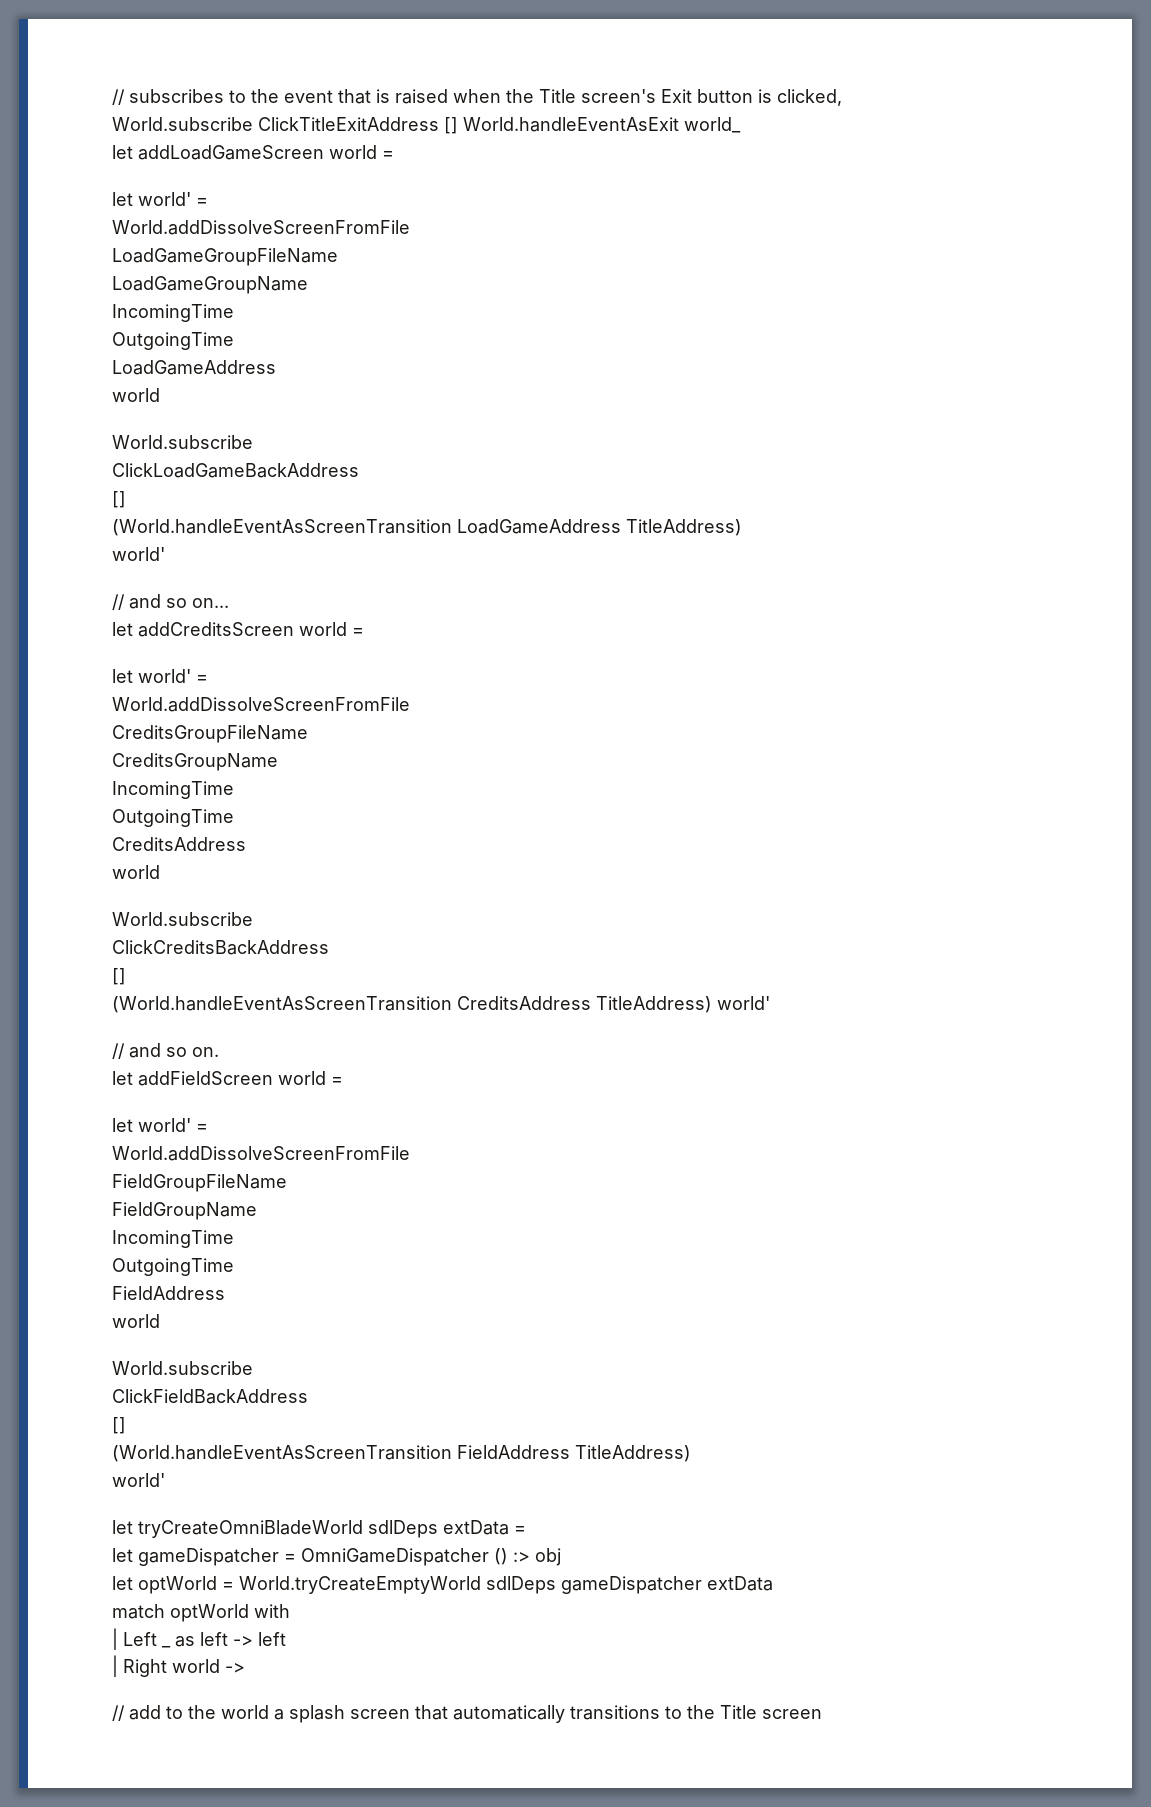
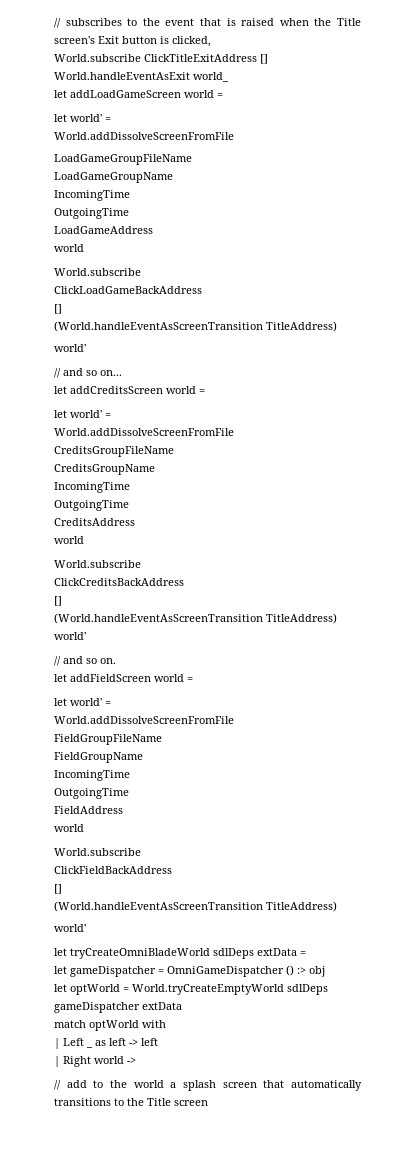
[457,519,621,534] LoadGameAddress -> (263, 326) none
[457,996,591,1010] CreditsAddress -> (263, 618) none
[457,1445,570,1459] FieldAddress -> (263, 906) none

